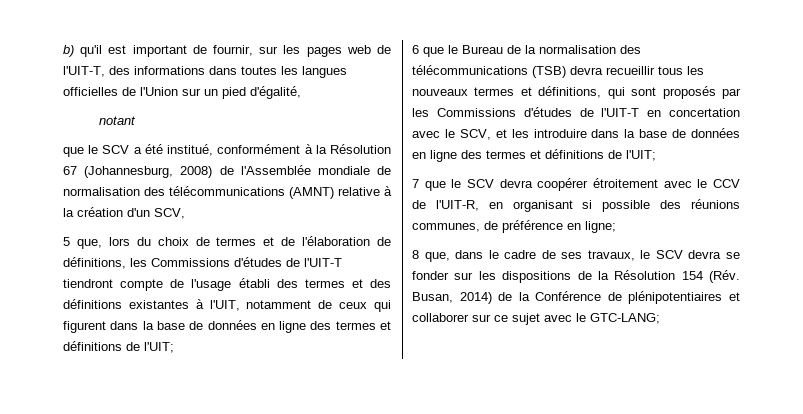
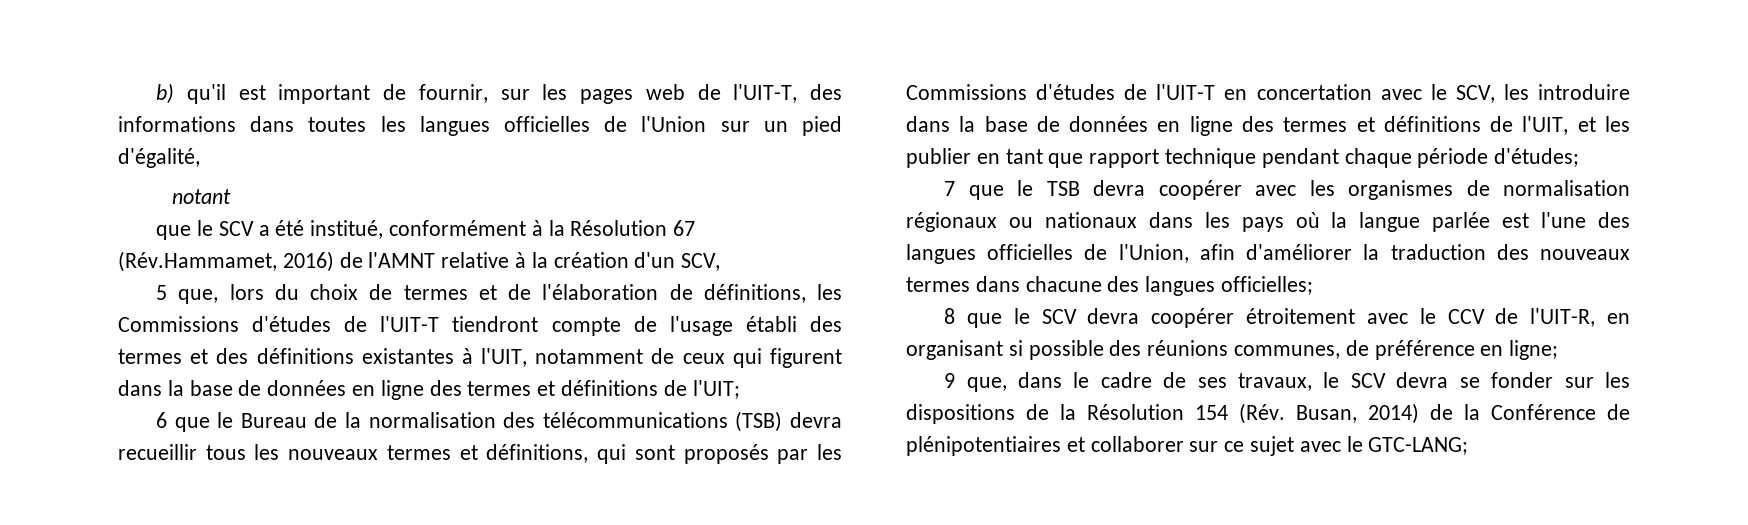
[84,165,391,178] [63,186,334,199] (Johannesburg, 2008) de l'Assemblée mondiale de normalisation des télécommunications (AMNT) -> [118,251,436,272] (Rév.Hammamet, 2016) de l'AMNT
[495,129,507,138] et -> (1495, 94) none
[626,150,656,161] [412,179,419,188] l'UIT; // 7 -> [1522,116,1631,135] [906,148,1580,168] [944,180,1630,200] [906,212,1630,232] [906,244,1630,264] [906,276,1314,296] [944,308,956,324] l'UIT, et les publier en tant que rapport technique pendant chaque période d'études; // 7 que le TSB devra coopérer avec les organismes de normalisation régionaux ou nationaux dans les pays où la langue parlée est l'une des langues officielles de l'Union, afin d'améliorer la traduction des nouveaux termes dans chacune des langues officielles; // 8
[412,250,419,259] 8 -> [944,373,956,388] 9

